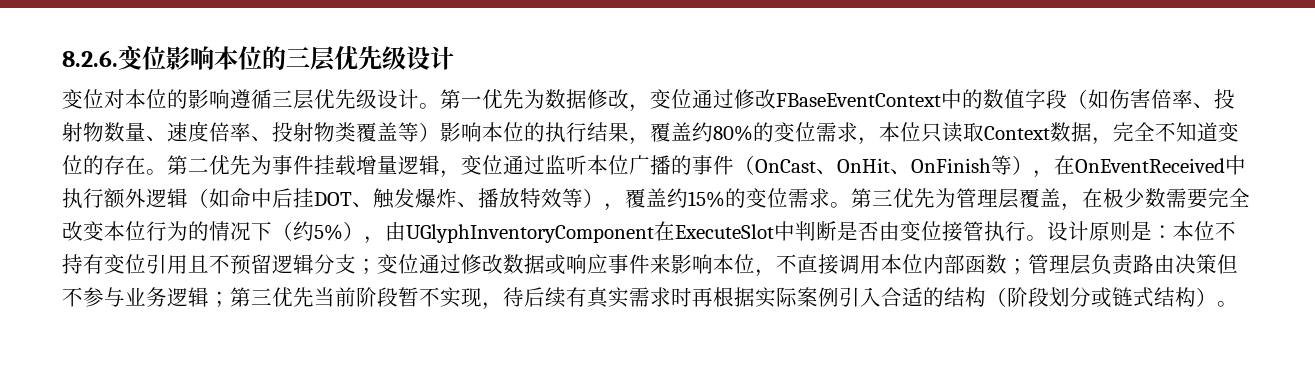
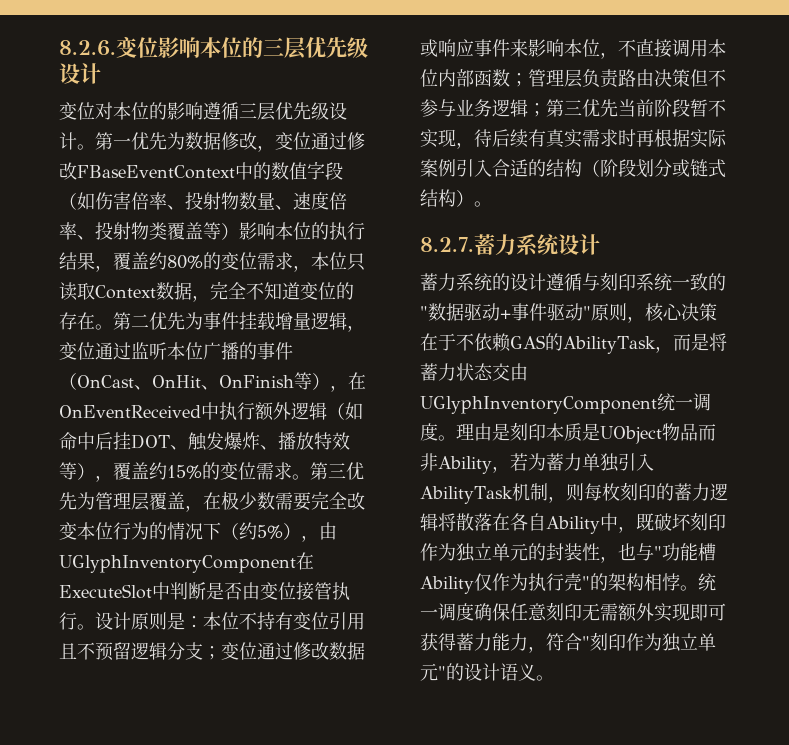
(1238, 304) none -> [420,234,600,256] [420,272,726,291] [420,303,717,323] [420,333,727,354] [420,363,528,381] [420,393,711,414] [420,422,716,444] [420,453,654,474] [420,482,728,504] [420,512,726,534] [420,543,716,563] [420,573,716,594] [420,602,726,622] [420,632,716,653] [420,663,554,681] // 8.2.7.蓄力系统设计 // 蓄力系统的设计遵循与刻印系统一致的"数据驱动+事件驱动"原则，核心决策在于不依赖GAS的AbilityTask，而是将蓄力状态交由UGlyphInventoryComponent统一调度。理由是刻印本质是UObject物品而非Ability，若为蓄力单独引入AbilityTask机制，则每枚刻印的蓄力逻辑将散落在各自Ability中，既破坏刻印作为独立单元的封装性，也与"功能槽Ability仅作为执行壳"的架构相悖。统一调度确保任意刻印无需额外实现即可获得蓄力能力，符合"刻印作为独立单元"的设计语义。

